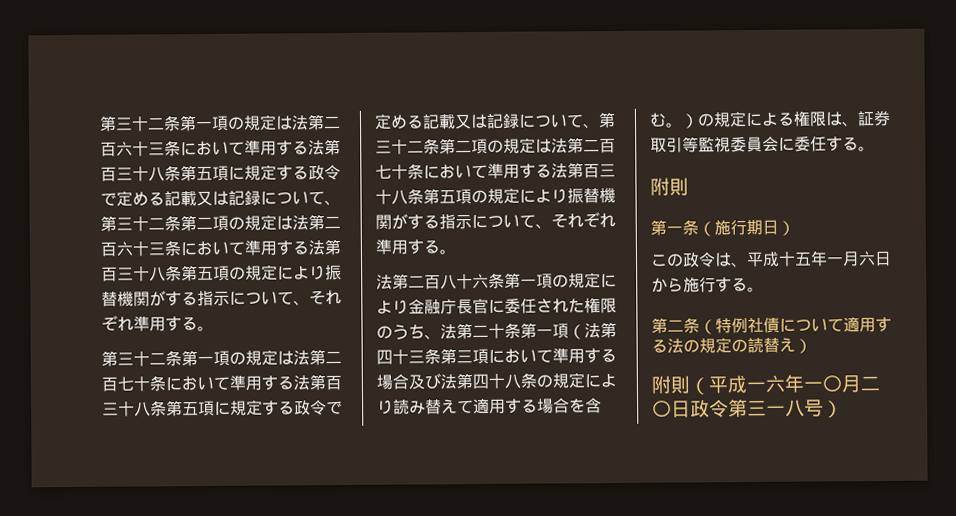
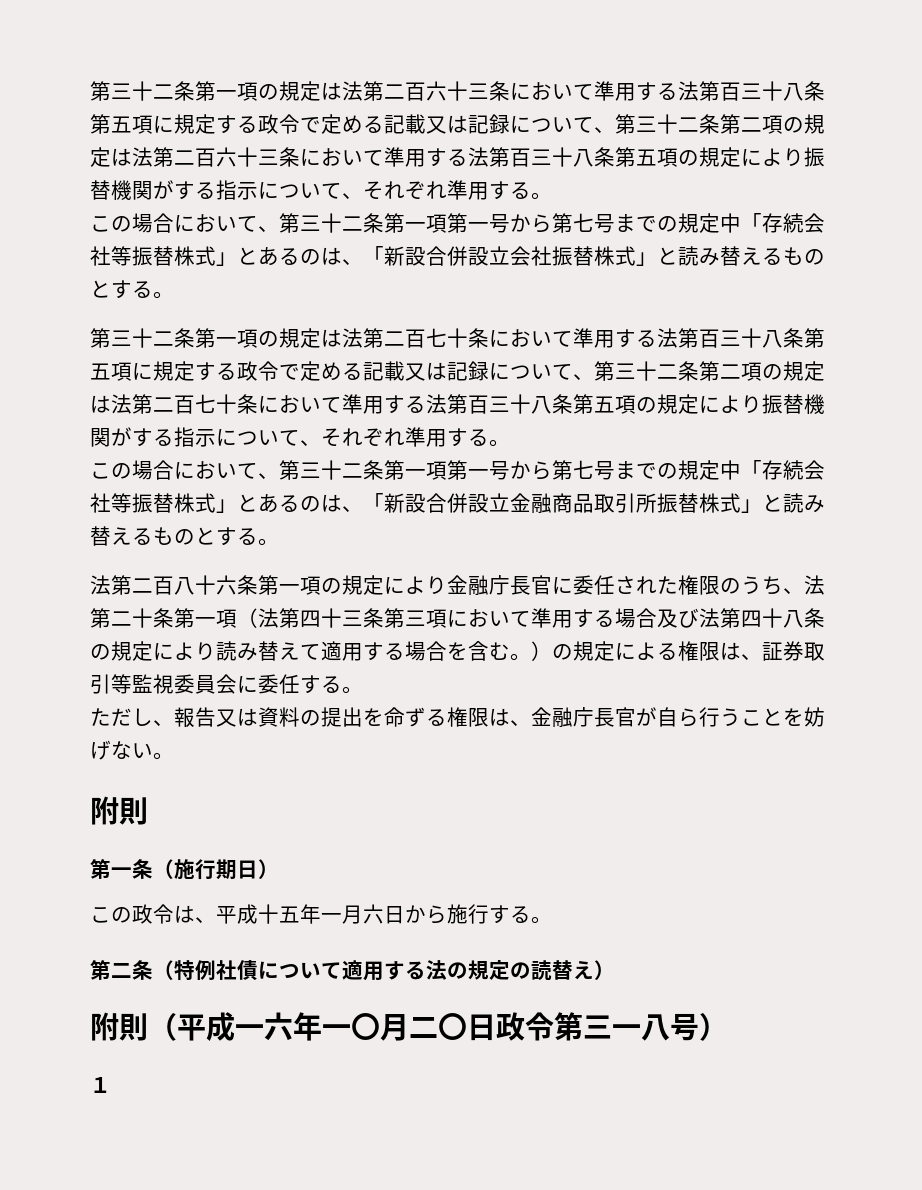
(214, 328) none -> [90,213,825,233] [90,246,825,266] [90,280,174,299] // この場合において、第三十二条第一項第一号から第七号までの規定中「存続会社等振替株式」とあるのは、「新設合併設立会社振替株式」と読み替えるものとする。
(456, 252) none -> [90,460,825,480] [90,493,825,513] [90,526,279,546] // この場合において、第三十二条第一項第一号から第七号までの規定中「存続会社等振替株式」とあるのは、「新設合併設立金融商品取引所振替株式」と読み替えるものとする。
(875, 149) none -> [90,707,825,728] [90,740,174,760] // ただし、報告又は資料の提出を命ずる権限は、金融庁長官が自ら行うことを妨げない。
(843, 409) none -> [90,1077,111,1093] // １

